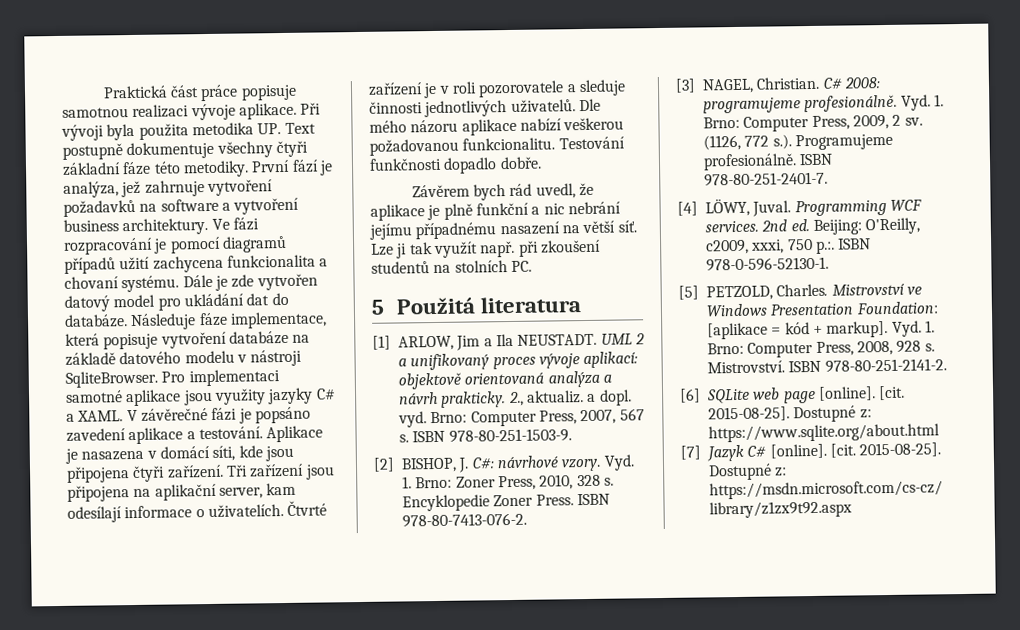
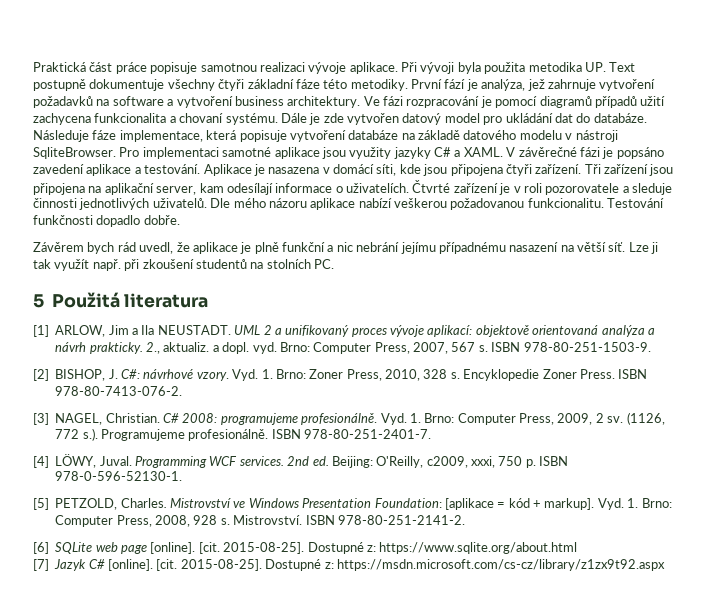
[815,240,835,254] p.:. -> [525,459,536,468] p.

